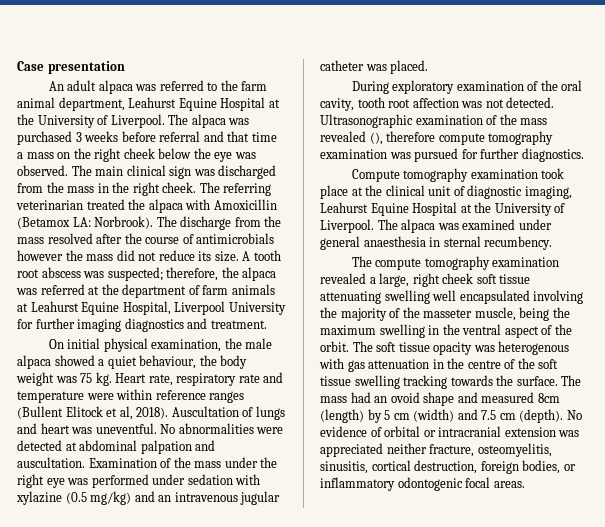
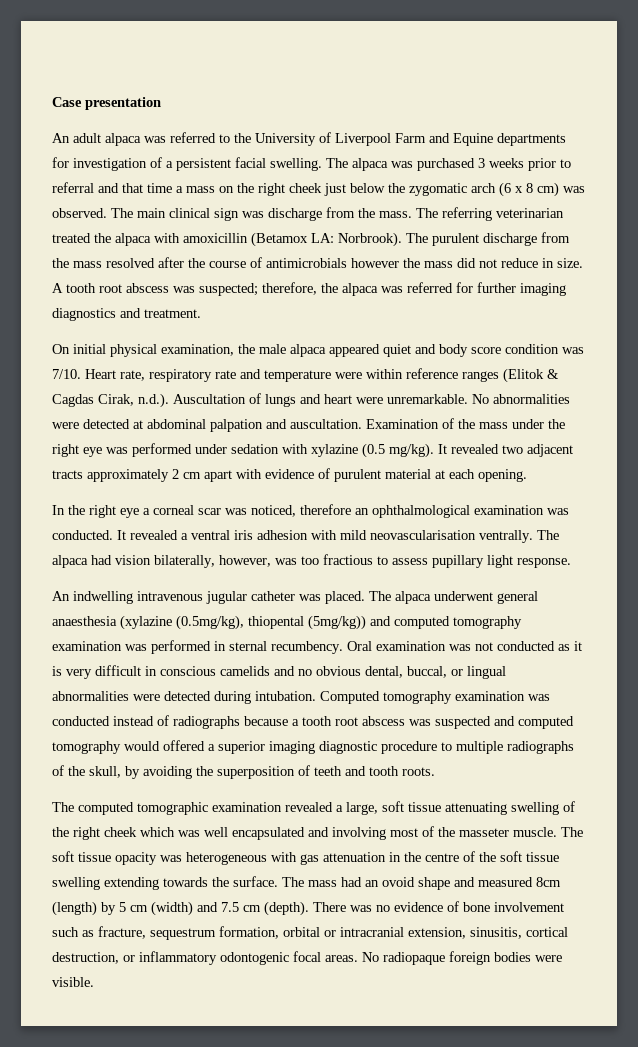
[241,81,268,91] [17,97,280,111] [17,114,165,128] farm animal department, Leahurst Equine Hospital at the University of Liverpool. -> [255,132,566,146] [52,157,322,171] University of Liverpool Farm and Equine departments for investigation of a persistent facial swelling.
[121,131,156,142] before -> [528,158,571,171] prior to
(155, 153) none -> [324,183,346,196] just
[214,152,233,162] eye -> [409,182,559,197] zygomatic arch (6 x 8 cm)
[218,165,277,179] [17,182,197,196] discharged from the mass in the right cheek. -> [268,207,412,221] discharge from the mass.
[213,199,277,210] Amoxicillin -> [183,233,248,243] amoxicillin
(177, 221) none -> [432,233,479,246] purulent
[198,251,212,261] its -> [542,258,554,268] in
[88,284,275,298] [17,301,286,315] at the department of farm animals at Leahurst Equine Hospital, Liverpool University -> (453, 287) none
[54,355,248,369] [16,372,112,386] showed a quiet behaviour, the body weight was 75 kg. -> [329,344,584,357] [52,369,81,379] appeared quiet and body score condition was 7/10.
[17,406,169,420] (Bullent Elitock et al, 2018). -> [503,368,559,383] [52,393,169,408] (Elitok & Cagdas Cirak, n.d.).
[71,423,157,434] was uneventful. -> [356,394,468,404] were unremarkable.
[90,491,172,505] mg/kg) and an -> [389,443,573,458] [52,468,527,482] [52,504,569,518] [52,530,559,543] [52,554,571,568] [52,591,133,604] mg/kg). It revealed two adjacent tracts approximately 2 cm apart with evidence of purulent material at each opening. // In the right eye a corneal scar was noticed, therefore an ophthalmological examination was conducted. It revealed a ventral iris adhesion with mild neovascularisation ventrally. The alpaca had vision bilaterally, however, was too fractious to assess pupillary light response. // An indwelling
[351,80,583,94] [320,97,555,111] [320,114,548,128] [320,131,554,145] [320,148,584,162] [351,168,565,182] [320,185,572,199] [320,202,566,216] [320,219,552,233] [320,236,553,250] [351,256,490,270] // During exploratory examination of the oral cavity, tooth root affection was not detected. Ultrasonographic examination of the mass revealed (), therefore compute tomography examination was pursued for further diagnostics. // Compute tomography examination took place at the clinical unit of diagnostic imaging, Leahurst Equine Hospital at the University of Liverpool. The alpaca was examined under general anaesthesia in sternal recumbency. // The compute tomography -> [369,591,538,604] [52,615,522,630] [52,640,582,654] [52,665,506,679] [52,691,550,704] [52,715,574,729] [52,740,574,754] [52,765,435,779] [52,802,208,815] The alpaca underwent general anaesthesia (xylazine (0.5mg/kg), thiopental (5mg/kg)) and computed tomography examination was performed in sternal recumbency. Oral examination was not conducted as it is very difficult in conscious camelids and no obvious dental, buccal, or lingual abnormalities were detected during intubation. Computed tomography examination was conducted instead of radiographs because a tooth root abscess was suspected and computed tomography would offered a superior imaging diagnostic procedure to multiple radiographs of the skull, by avoiding the superposition of teeth and tooth roots. // The computed tomographic
[412,273,474,287] right cheek -> (378, 808) none
[432,290,584,304] [320,307,570,321] [320,324,572,338] [320,341,349,352] well encapsulated involving the majority of the masseter muscle, being the maximum swelling in the ventral aspect of the orbit. -> [563,801,575,812] [52,826,557,840] of the right cheek which was well encapsulated and involving most of the masseter muscle.
[498,341,570,355] heterogenous -> [186,852,267,865] heterogeneous
[403,375,448,389] tracking -> [104,877,159,890] extending
[566,410,582,420] [320,426,580,437] [320,443,552,457] No evidence of orbital or intracranial extension was appreciated neither fracture, osteomyelitis, -> [313,901,564,912] [52,926,466,940] There was no evidence of bone involvement such as fracture, sequestrum formation, orbital or intracranial extension,
[480,460,561,474] foreign bodies, -> (119, 958) none
(525, 484) none -> [362,951,562,965] [52,977,94,987] No radiopaque foreign bodies were visible.

